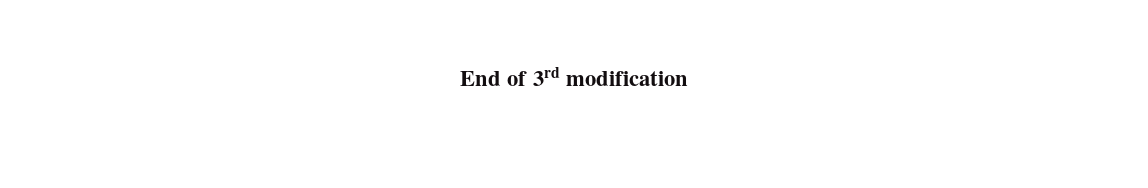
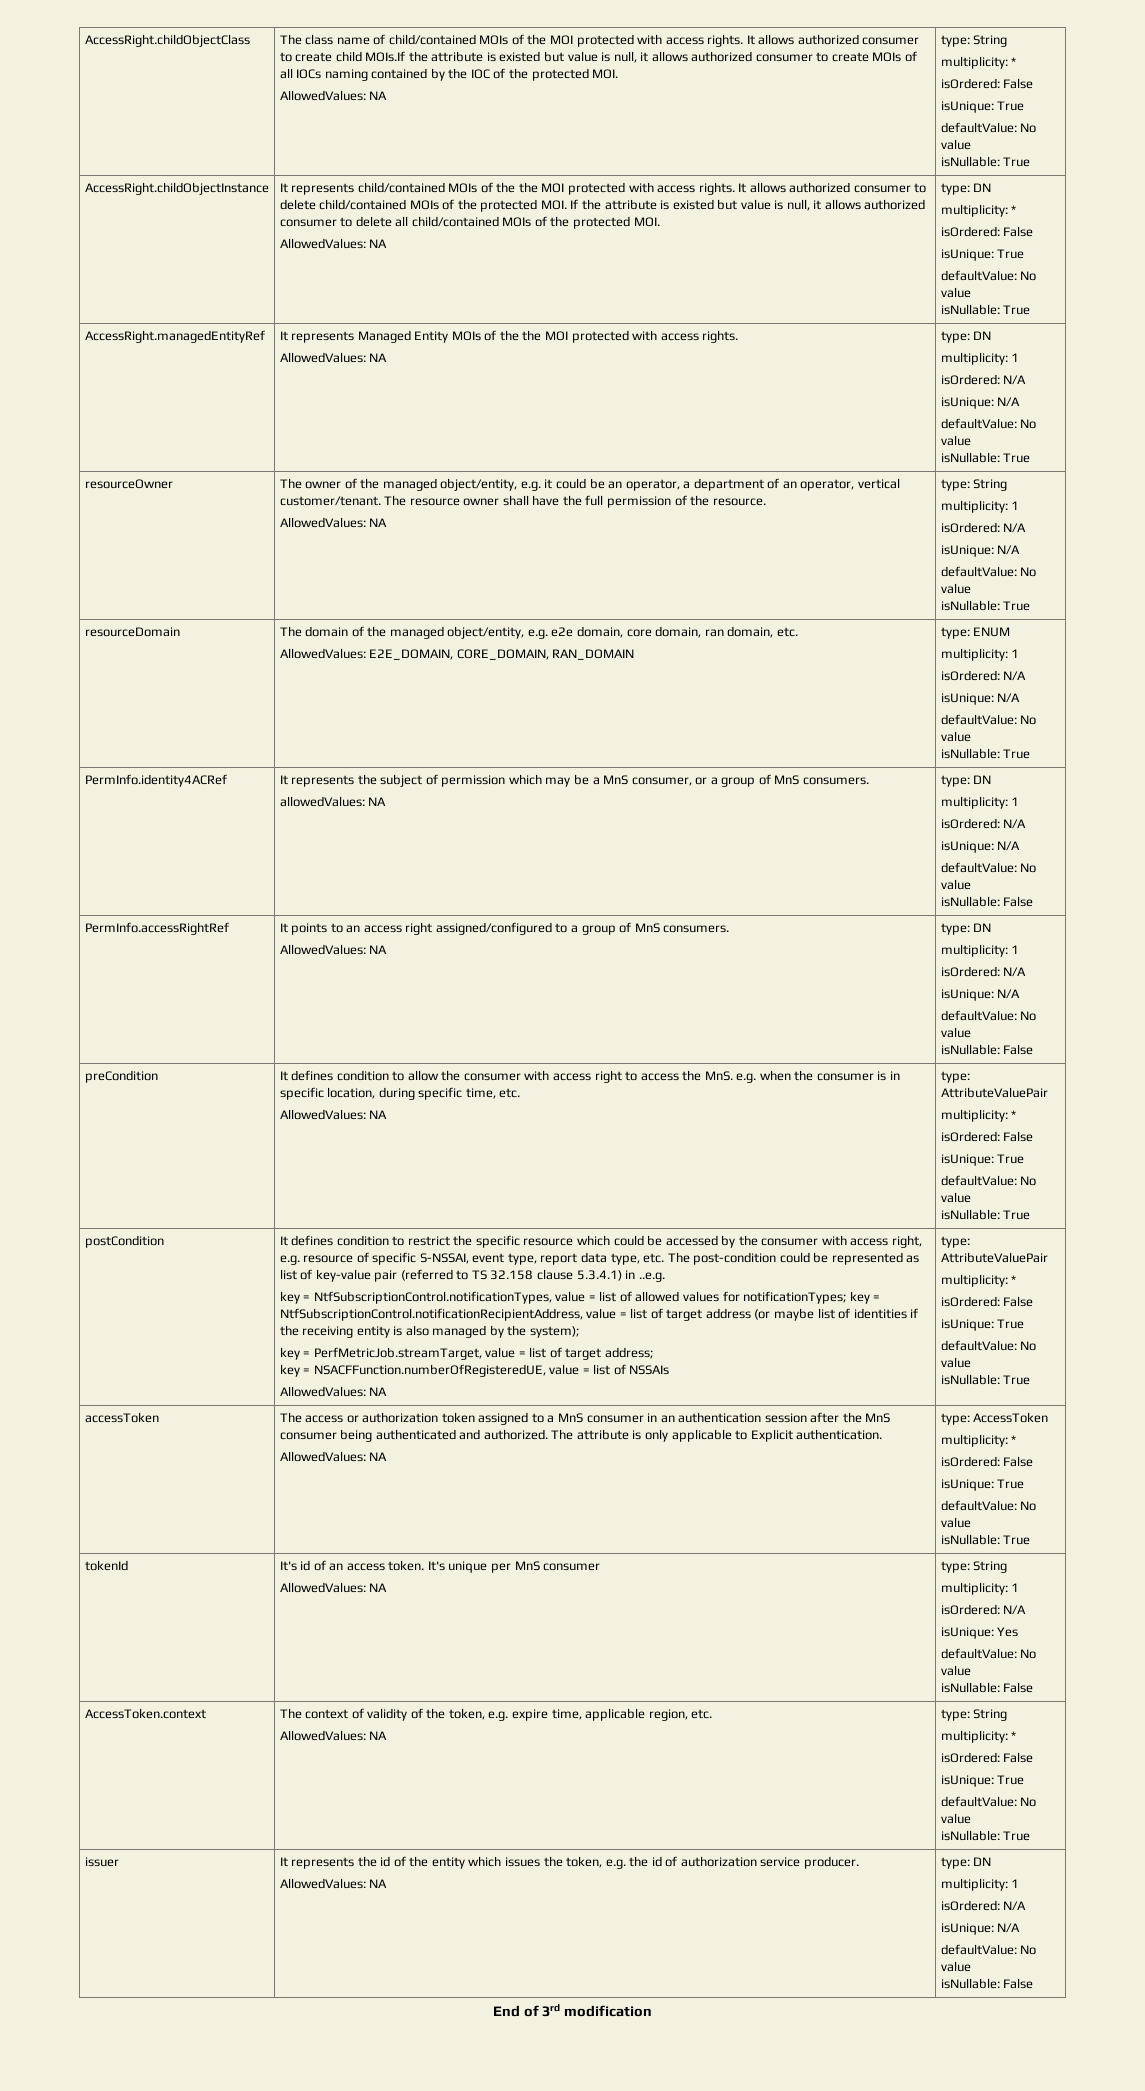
(460, 78) none -> [84,34,250,47] [279,34,920,47] [279,51,917,63] [279,68,619,81] [279,90,388,101] [940,35,1008,47] [940,56,1017,69] [940,78,1034,89] [940,101,1025,113] [940,122,1037,133] [940,139,971,150] [940,156,1031,167] [84,182,269,195] [279,182,927,195] [279,199,926,212] [279,216,660,229] [279,238,388,249] [940,183,992,195] [940,204,1017,217] [940,226,1034,237] [940,249,1025,261] [940,270,1037,281] [940,287,971,298] [940,304,1031,315] [84,330,265,343] [279,330,739,343] [279,352,388,363] [940,331,992,343] [940,352,1020,365] [940,374,1027,385] [940,397,1021,409] [940,418,1037,429] [940,435,971,446] [940,452,1031,463] [84,479,173,489] [279,478,900,491] [279,495,766,508] [279,517,388,528] [940,479,1008,491] [940,500,1020,513] [940,522,1027,533] [940,545,1021,557] [940,566,1037,577] [940,583,971,594] [940,600,1031,611] [84,627,180,637] [279,626,798,639] [279,648,635,660] [940,627,1011,639] [940,648,1020,661] [940,670,1027,681] [940,693,1021,705] [940,714,1037,725] [940,731,971,742] [940,748,1031,759] [84,774,227,787] [279,774,869,787] [279,796,387,807] [940,775,992,787] [940,796,1020,809] [940,818,1027,829] [940,841,1021,853] [940,862,1037,873] [940,879,971,890] [940,896,1034,907] [84,922,229,935] [279,922,730,935] [279,944,388,955] [940,923,992,935] [940,944,1020,957] [940,966,1027,977] [940,989,1021,1001] [940,1010,1037,1021] [940,1027,971,1038] [940,1044,1034,1055] [84,1070,158,1083] [279,1070,900,1083] [279,1087,521,1100] [279,1109,388,1120] [940,1071,970,1083] [940,1087,1048,1098] [940,1109,1017,1122] [940,1131,1034,1142] [940,1154,1025,1166] [940,1175,1037,1186] [940,1192,971,1203] [940,1209,1031,1220] [84,1235,164,1248] [279,1235,922,1248] [279,1252,920,1265] [279,1269,665,1282] [279,1291,881,1304] [279,1308,919,1321] [279,1325,579,1338] [279,1347,653,1360] [279,1364,670,1377] [279,1386,388,1397] [940,1236,970,1248] [940,1252,1048,1263] [940,1274,1017,1287] [940,1296,1034,1307] [940,1319,1025,1331] [940,1340,1037,1351] [940,1357,971,1368] [940,1374,1031,1385] [84,1412,159,1423] [279,1412,891,1425] [279,1429,883,1442] [279,1451,388,1462] [940,1412,1049,1425] [940,1434,1017,1447] [940,1456,1034,1467] [940,1479,1025,1491] [940,1500,1037,1511] [940,1517,971,1528] [940,1534,1031,1545] [84,1560,128,1571] [279,1560,601,1573] [279,1582,388,1593] [940,1561,1008,1573] [940,1582,1020,1595] [940,1604,1027,1615] [940,1627,1019,1639] [940,1648,1037,1659] [940,1665,971,1676] [940,1682,1034,1693] [84,1708,206,1719] [279,1708,713,1721] [279,1730,388,1741] [940,1709,1008,1721] [940,1730,1017,1743] [940,1752,1034,1763] [940,1775,1025,1787] [940,1796,1037,1807] [940,1813,971,1824] [940,1830,1031,1841] [84,1857,119,1867] [279,1856,859,1869] [279,1878,388,1889] [940,1857,992,1869] [940,1878,1020,1891] [940,1900,1027,1911] [940,1923,1021,1935] [940,1944,1037,1955] [940,1961,971,1972] [940,1978,1034,1989] AccessRight.childObjectClass | The class name of child/contained MOIs of the MOI protected with access rights. It allows authorized consumer to create child MOIs.If the attribute is existed but value is null, it allows authorized consumer to create MOIs of all IOCs naming contained by the IOC of the protected MOI. // AllowedValues: NA | type: String // multiplicity: * // isOrdered: False // isUnique: True // defaultValue: No value // isNullable: True // AccessRight.childObjectInstance | It represents child/contained MOIs of the the MOI protected with access rights. It allows authorized consumer to delete child/contained MOIs of the protected MOI. If the attribute is existed but value is null, it allows authorized consumer to delete all child/contained MOIs of the protected MOI. // AllowedValues: NA | type: DN // multiplicity: * // isOrdered: False // isUnique: True // defaultValue: No value // isNullable: True // AccessRight.managedEntityRef | It represents Managed Entity MOIs of the the MOI protected with access rights. // AllowedValues: NA | type: DN // multiplicity: 1 // isOrdered: N/A // isUnique: N/A // defaultValue: No value // isNullable: True // resourceOwner | The owner of the managed object/entity, e.g. it could be an operator, a department of an operator, vertical customer/tenant. The resource owner shall have the full permission of the resource. // AllowedValues: NA | type: String // multiplicity: 1 // isOrdered: N/A // isUnique: N/A // defaultValue: No value // isNullable: True // resourceDomain | The domain of the managed object/entity, e.g. e2e domain, core domain, ran domain, etc. // AllowedValues: E2E_DOMAIN, CORE_DOMAIN, RAN_DOMAIN | type: ENUM // multiplicity: 1 // isOrdered: N/A // isUnique: N/A // defaultValue: No value // isNullable: True // PermInfo.identity4ACRef | It represents the subject of permission which may be a MnS consumer, or a group of MnS consumers. // allowedValues: NA | type: DN // multiplicity: 1 // isOrdered: N/A // isUnique: N/A // defaultValue: No value // isNullable: False // PermInfo.accessRightRef | It points to an access right assigned/configured to a group of MnS consumers. // AllowedValues: NA | type: DN // multiplicity: 1 // isOrdered: N/A // isUnique: N/A // defaultValue: No value // isNullable: False // preCondition | It defines condition to allow the consumer with access right to access the MnS. e.g. when the consumer is in specific location, during specific time, etc. // AllowedValues: NA | type: AttributeValuePair // multiplicity: * // isOrdered: False // isUnique: True // defaultValue: No value // isNullable: True // postCondition | It defines condition to restrict the specific resource which could be accessed by the consumer with access right, e.g. resource of specific S-NSSAI, event type, report data type, etc. The post-condition could be represented as list of key-value pair (referred to TS 32.158 clause 5.3.4.1) in ..e.g. // key = NtfSubscriptionControl.notificationTypes, value = list of allowed values for notificationTypes; key = NtfSubscriptionControl.notificationRecipientAddress, value = list of target address (or maybe list of identities if the receiving entity is also managed by the system); // key = PerfMetricJob.streamTarget, value = list of target address; // key = NSACFFunction.numberOfRegisteredUE, value = list of NSSAIs // AllowedValues: NA | type: AttributeValuePair // multiplicity: * // isOrdered: False // isUnique: True // defaultValue: No value // isNullable: True // accessToken | The access or authorization token assigned to a MnS consumer in an authentication session after the MnS consumer being authenticated and authorized. The attribute is only applicable to Explicit authentication. // AllowedValues: NA | type: AccessToken // multiplicity: * // isOrdered: False // isUnique: True // defaultValue: No value // isNullable: True // tokenId | It's id of an access token. It's unique per MnS consumer // AllowedValues: NA | type: String // multiplicity: 1 // isOrdered: N/A // isUnique: Yes // defaultValue: No value // isNullable: False // AccessToken.context | The context of validity of the token, e.g. expire time, applicable region, etc. // AllowedValues: NA | type: String // multiplicity: * // isOrdered: False // isUnique: True // defaultValue: No value // isNullable: True // issuer | It represents the id of the entity which issues the token, e.g. the id of authorization service producer. // AllowedValues: NA | type: DN // multiplicity: 1 // isOrdered: N/A // isUnique: N/A // defaultValue: No value // isNullable: False //

